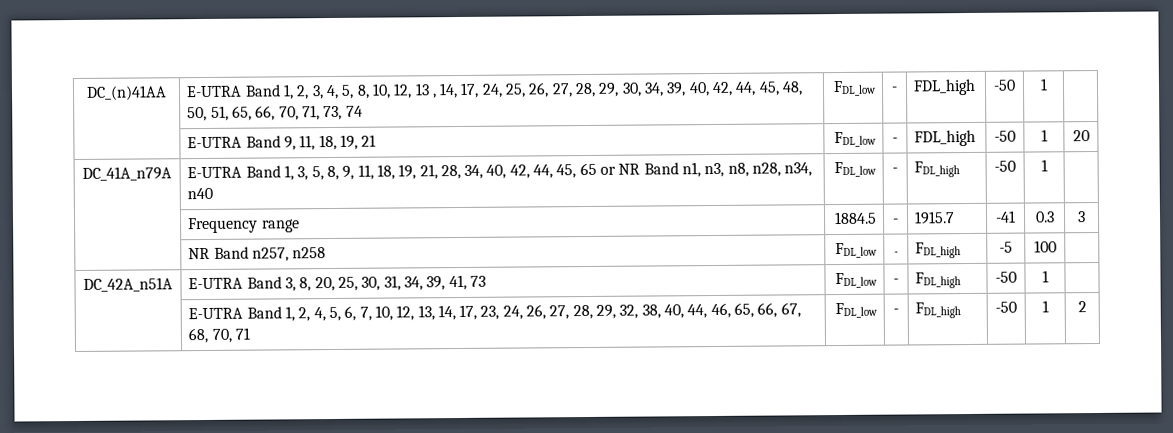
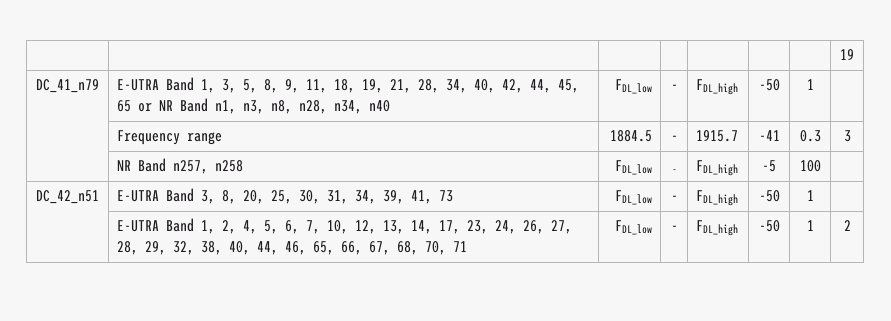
[86,85,167,101] [186,81,803,100] [187,105,363,122] [832,80,876,97] [891,86,898,92] [913,78,977,96] [993,79,1016,91] [1039,78,1048,91] [187,134,377,151] [833,131,876,148] [892,137,898,143] [914,129,977,147] [994,130,1016,142] [1040,129,1048,142] [1072,130,1090,142] [82,166,172,181] DC_(n)41AA | E-UTRA Band 1, 2, 3, 4, 5, 8, 10, 12, 13 , 14, 17, 24, 25, 26, 27, 28, 29, 30, 34, 39, 40, 42, 44, 45, 48, 50, 51, 65, 66, 70, 71, 73, 74 | FDL_low | - | FDL_high | -50 | 1 | // | E-UTRA Band 9, 11, 18, 19, 21 | FDL_low | - | FDL_high | -50 | 1 | 20 // DC_41A_n79A -> [840,49,854,60] [36,79,99,93] | | | | | | | 19 // DC_41_n79
[83,277,173,292] DC_42A_n51A -> [36,190,99,204] DC_42_n51

